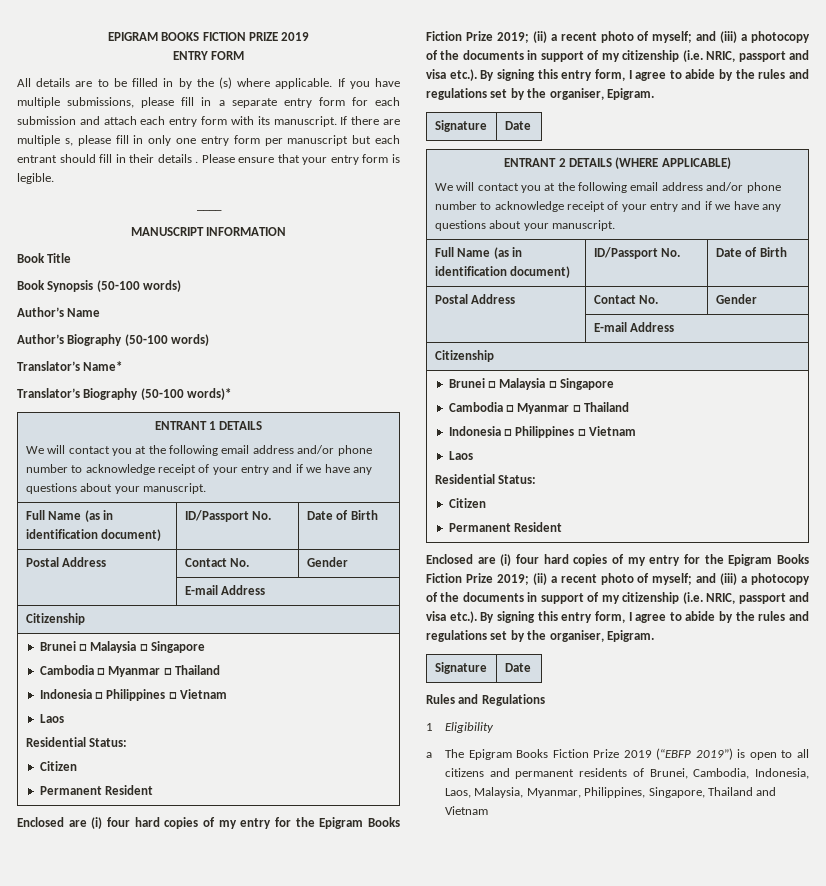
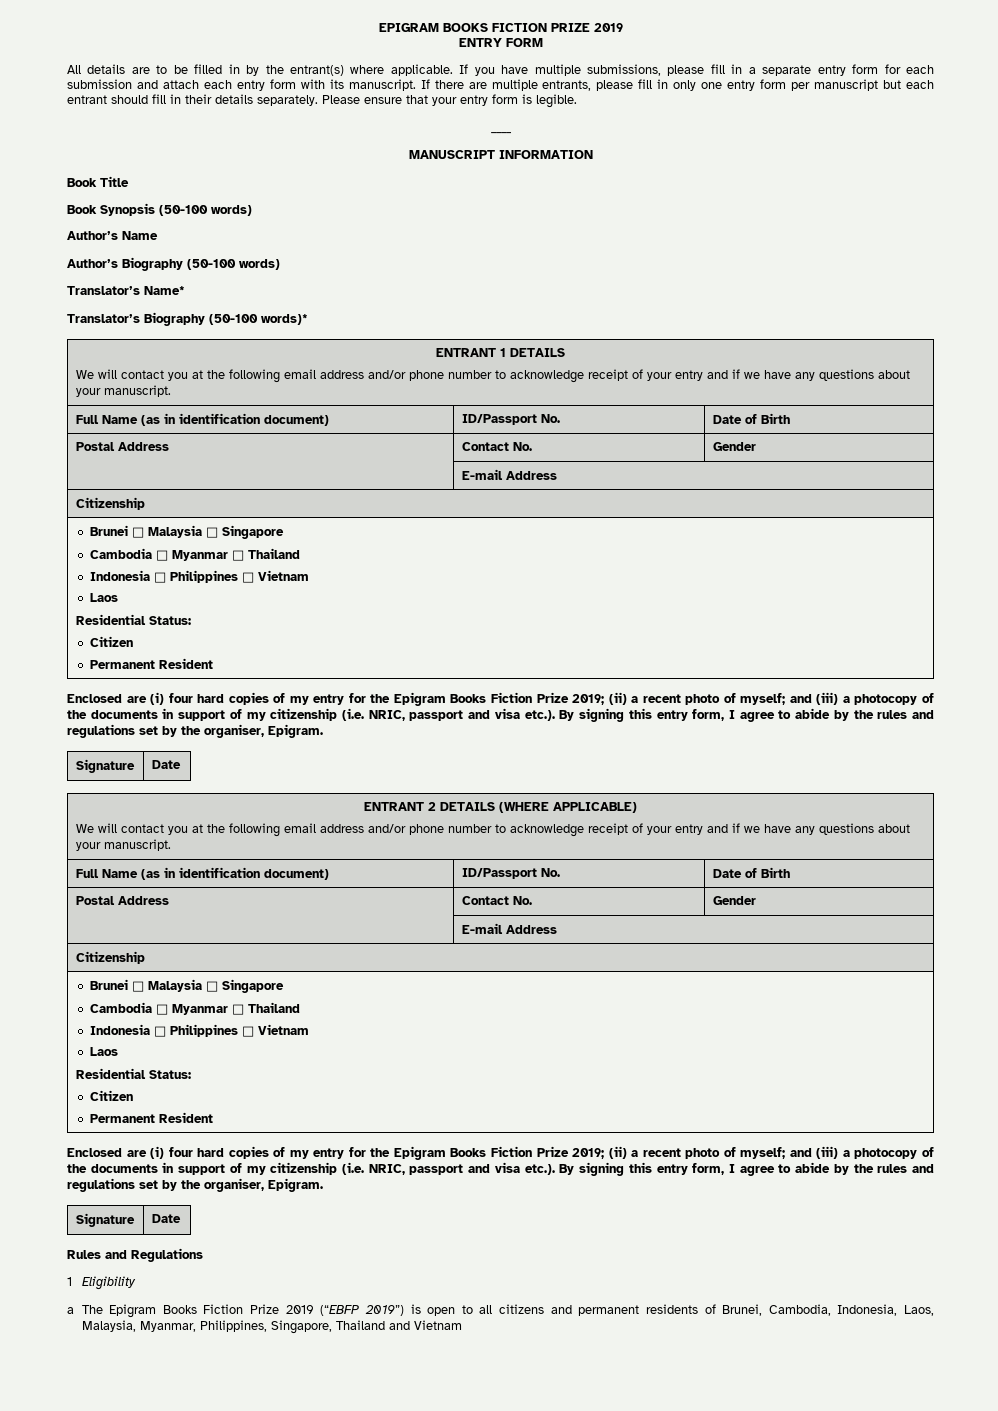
[218,77,232,89] (s) -> [289,65,344,76] entrant(s)
[64,138,73,146] s, -> [542,80,592,91] entrants,
[195,161,199,163] . -> [257,95,318,106] separately.

